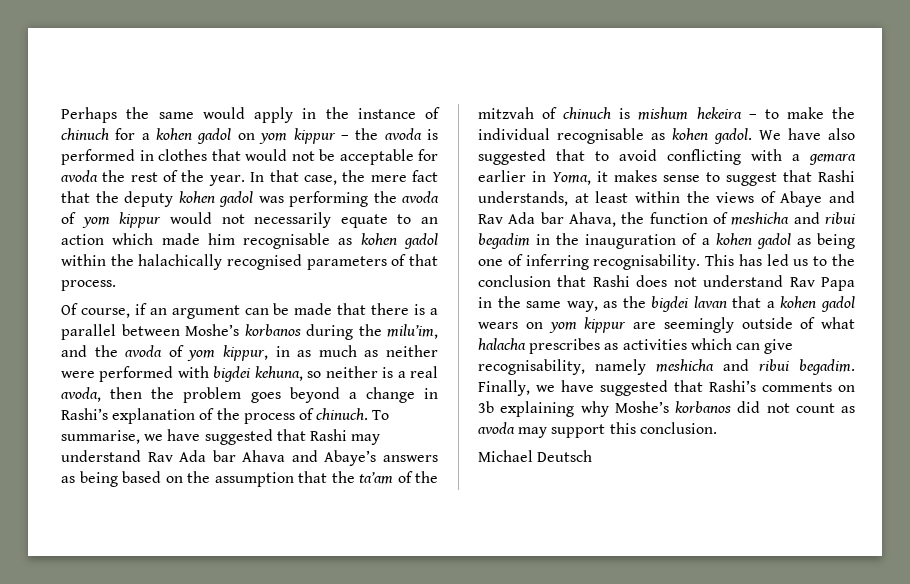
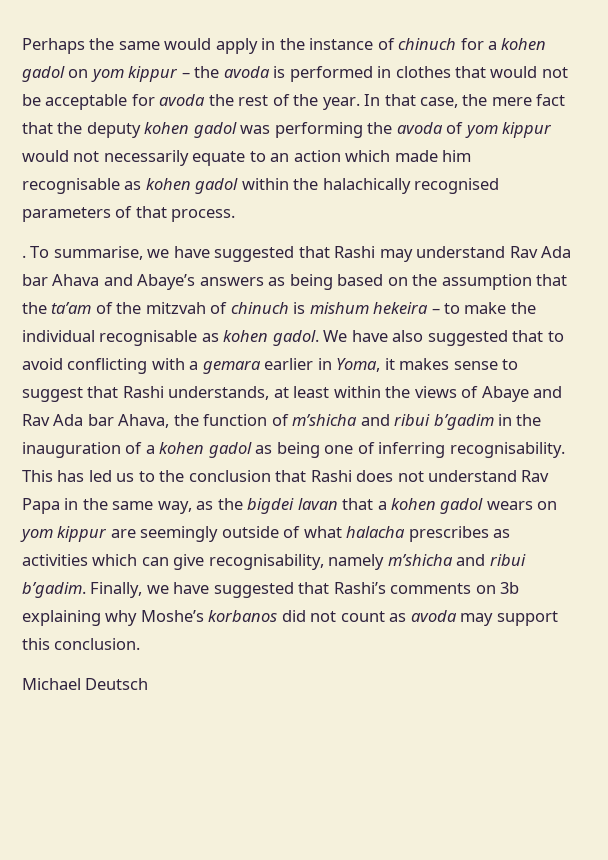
[61,303,439,319] [61,324,438,340] [61,345,438,361] [61,366,439,382] [61,387,438,403] [61,408,369,424] Of course, if an argument can be made that there is a parallel between Moshe’s korbanos during the milu’im, and the avoda of yom kippur, in as much as neither were performed with bigdei kehuna, so neither is a real avoda, then the problem goes beyond a change in Rashi’s explanation of the process of chinuch. -> [22,255,26,258] .
[731,212,855,225] [478,233,530,249] meshicha and ribui begadim -> [292,414,494,430] m’shicha and ribui b’gadim
[656,359,855,375] meshicha and ribui begadim. -> [387,554,526,566] [22,582,86,598] m’shicha and ribui b’gadim.

